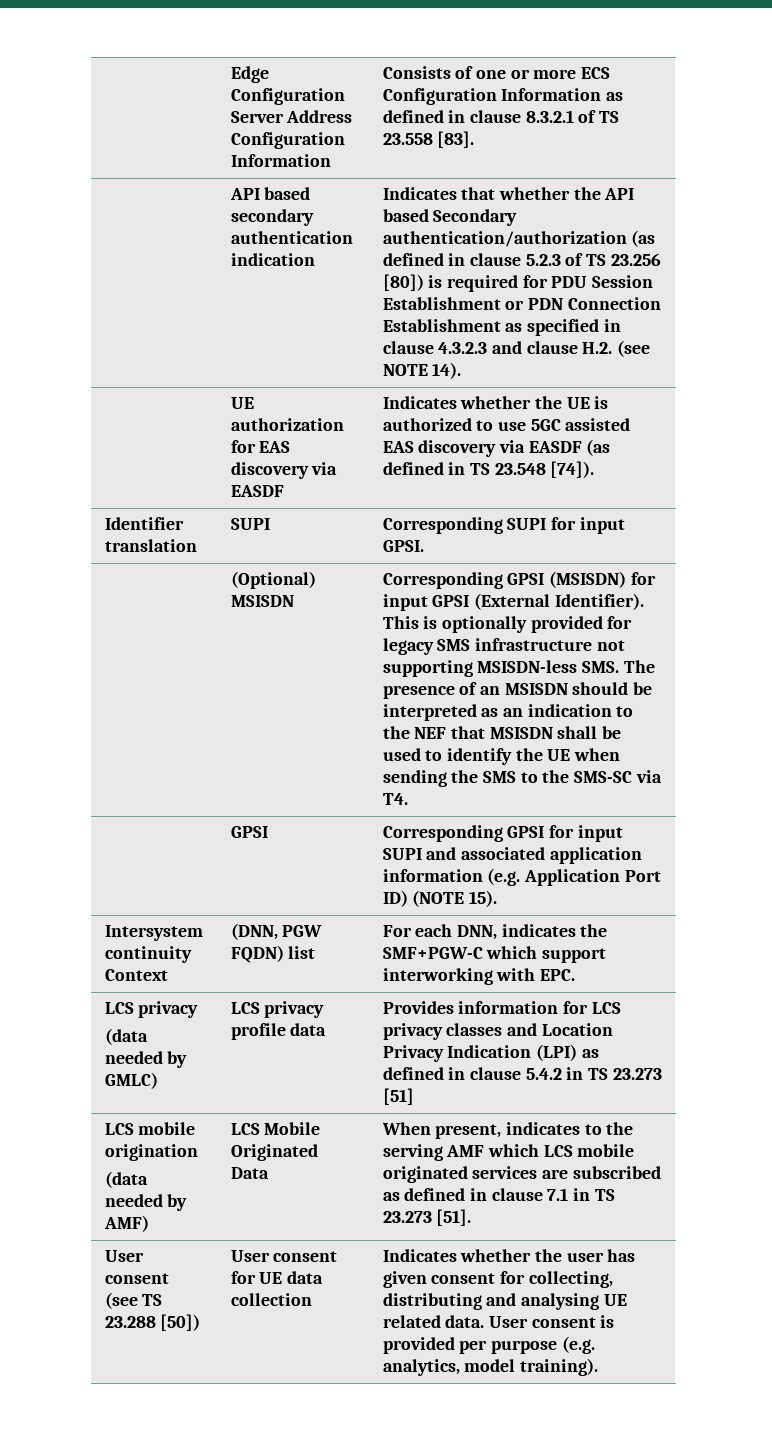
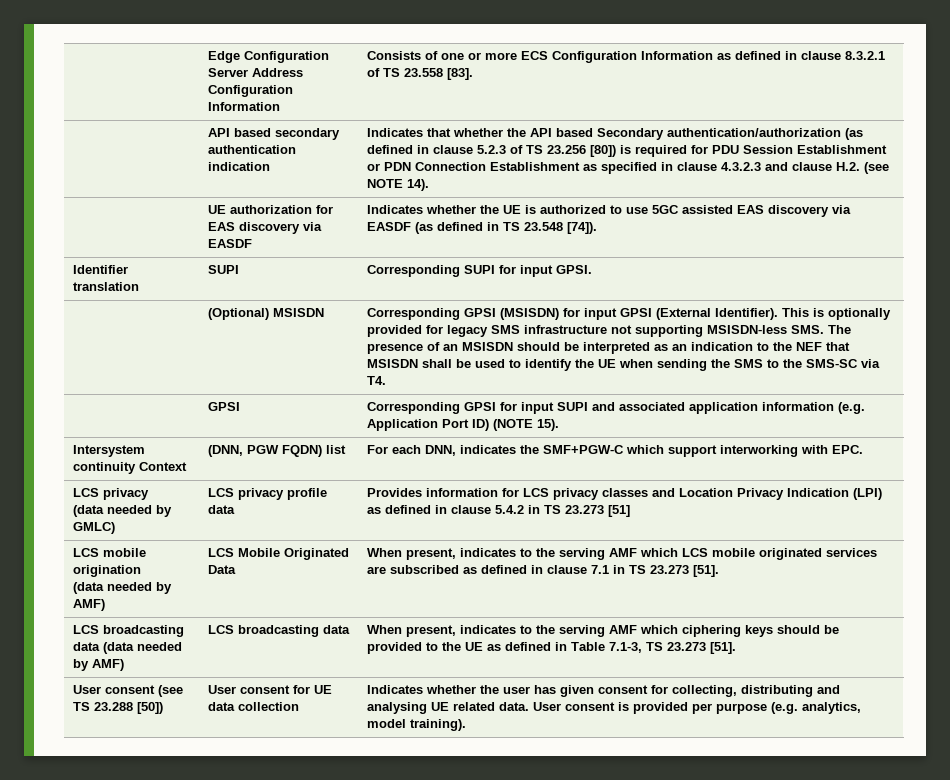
(472, 1217) none -> [73,625,185,637] [73,642,183,654] [73,659,125,671] [208,625,351,637] [367,625,840,637] [367,642,737,654] // LCS broadcasting data (data needed by AMF) | LCS broadcasting data | When present, indicates to the serving AMF which ciphering keys should be provided to the UE as defined in Table 7.1-3, TS 23.273 [51].

